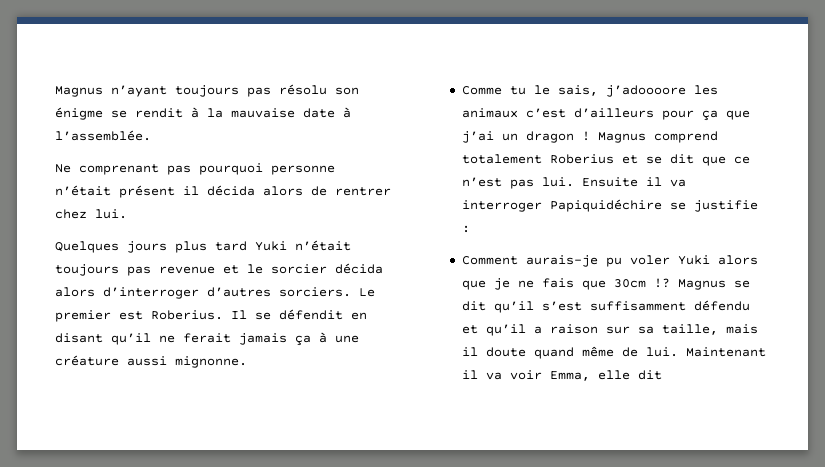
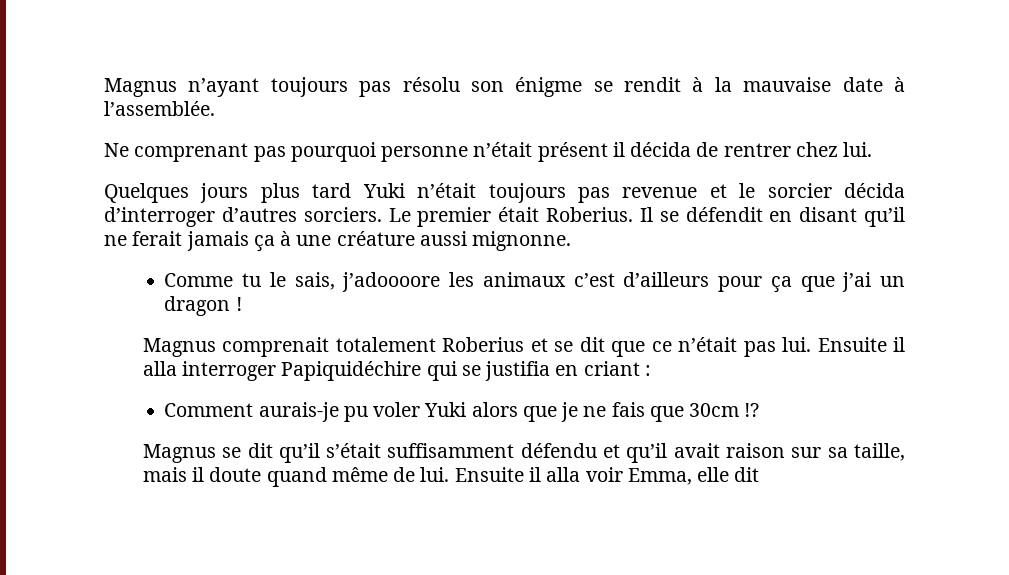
[263,186,303,196] alors -> (692, 149) none
[55,287,95,297] alors -> (905, 190) none
[119,311,143,320] est -> [498,207,540,222] était
[597,131,718,143] Magnus comprend -> [142,337,330,357] // Magnus comprenait
[461,177,502,187] n’est -> [678,337,738,352] n’était
[669,179,686,187] va -> [142,361,177,376] alla
[669,200,758,212] se justifie -> [426,361,640,381] qui se justifia en criant
(670, 283) none -> (760, 410) //
[541,301,582,311] s’est -> [326,443,382,458] s’était
[533,326,542,334] a -> [673,443,720,458] avait
[685,347,766,357] [461,370,502,380] Maintenant il va -> [454,467,581,482] Ensuite il alla

